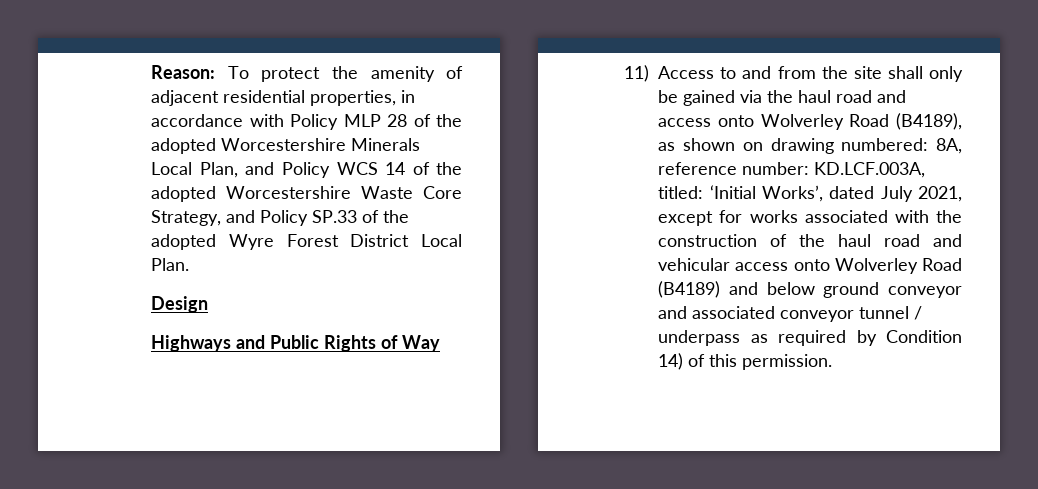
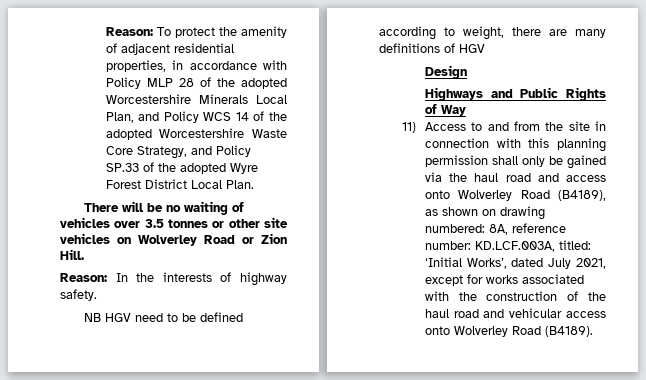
(190, 264) none -> [83,201,244,215] [60,217,288,228] [60,233,287,246] [60,249,84,260] [60,272,287,286] [60,289,97,301] [83,312,243,322] [379,26,606,40] [379,43,485,53] // There will be no waiting of vehicles over 3.5 tonnes or other site vehicles on Wolverley Road or Zion Hill. // Reason: In the interests of highway safety. // NB HGV need to be defined according to weight, there are many definitions of HGV
(882, 72) none -> [595,121,606,131] [424,138,606,152] [424,155,488,167] in connection with this planning permission
[658,281,962,298] [658,306,923,322] [658,330,962,346] [658,353,833,370] (B4189) and below ground conveyor and associated conveyor tunnel / underpass as required by Condition 14) of this permission. -> [544,326,593,337] (B4189).

